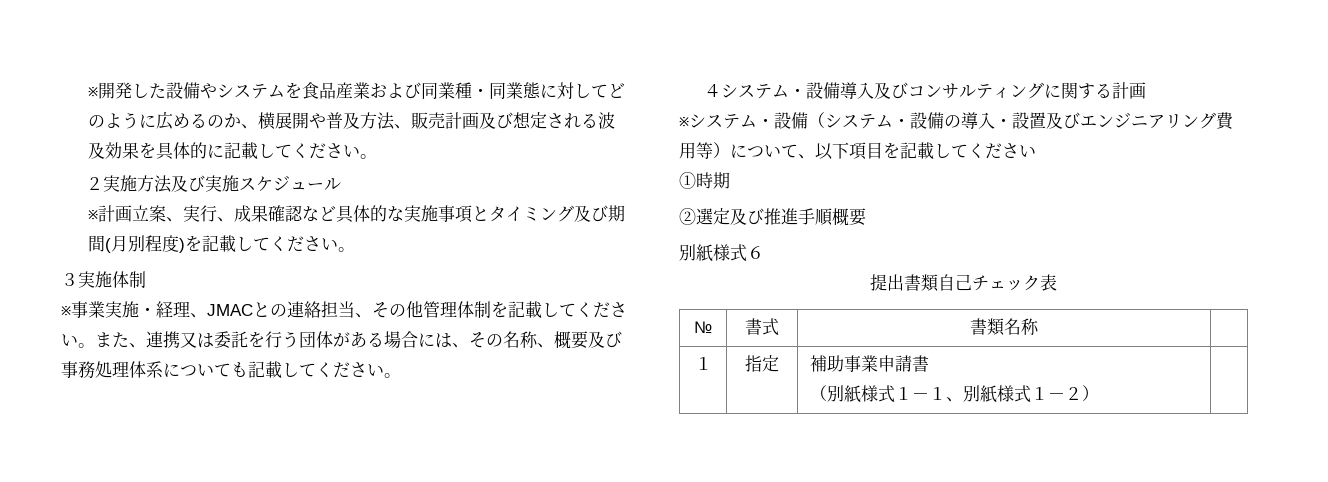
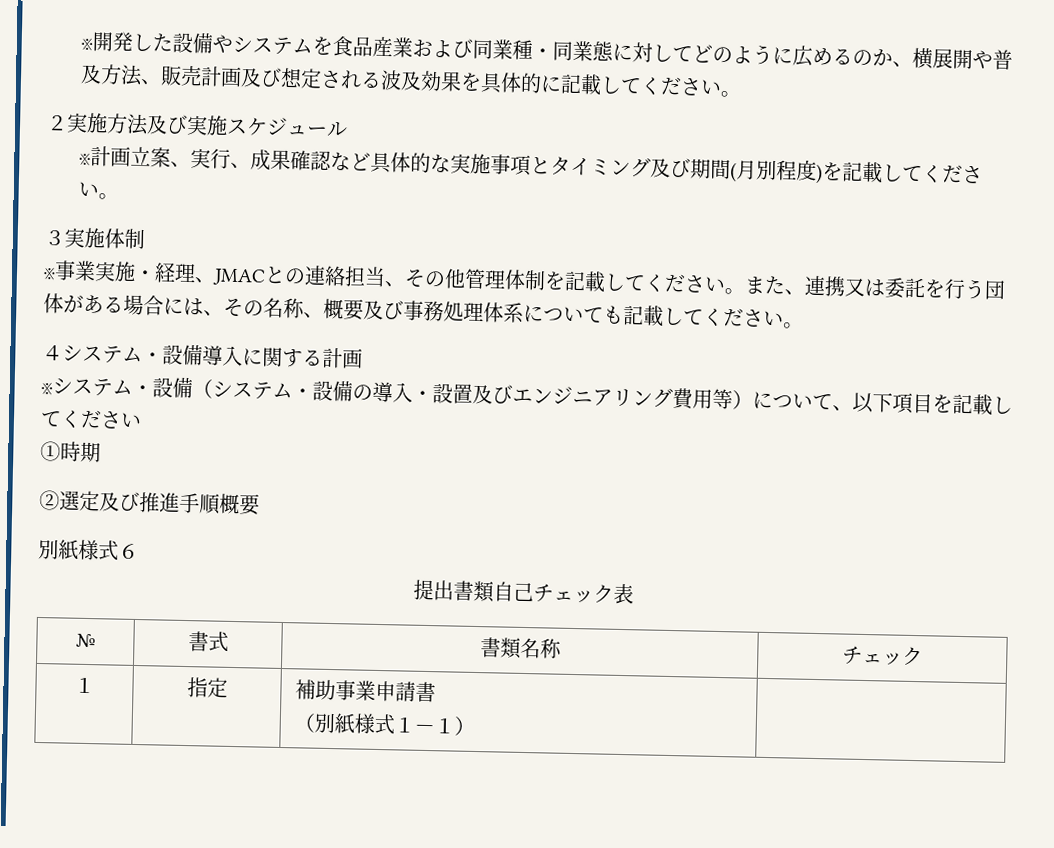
[874,82,1045,99] 及びコンサルティング -> (243, 356) none
(1039, 326) none -> [842,645,923,666] チェック
[946,385,1083,403] 、別紙様式１－２ -> (456, 726) none

